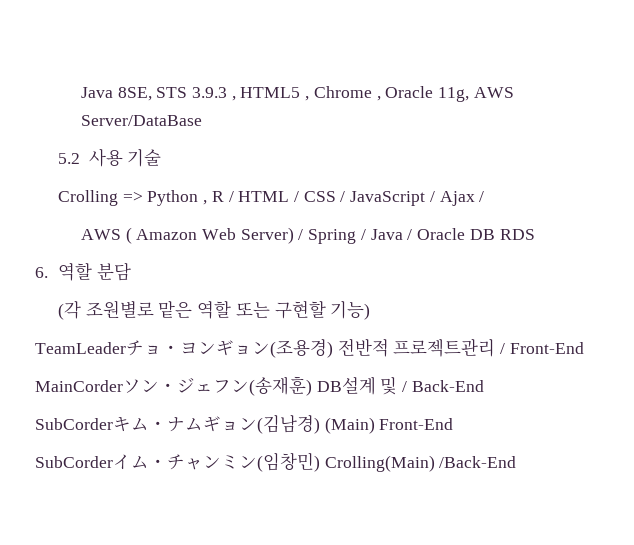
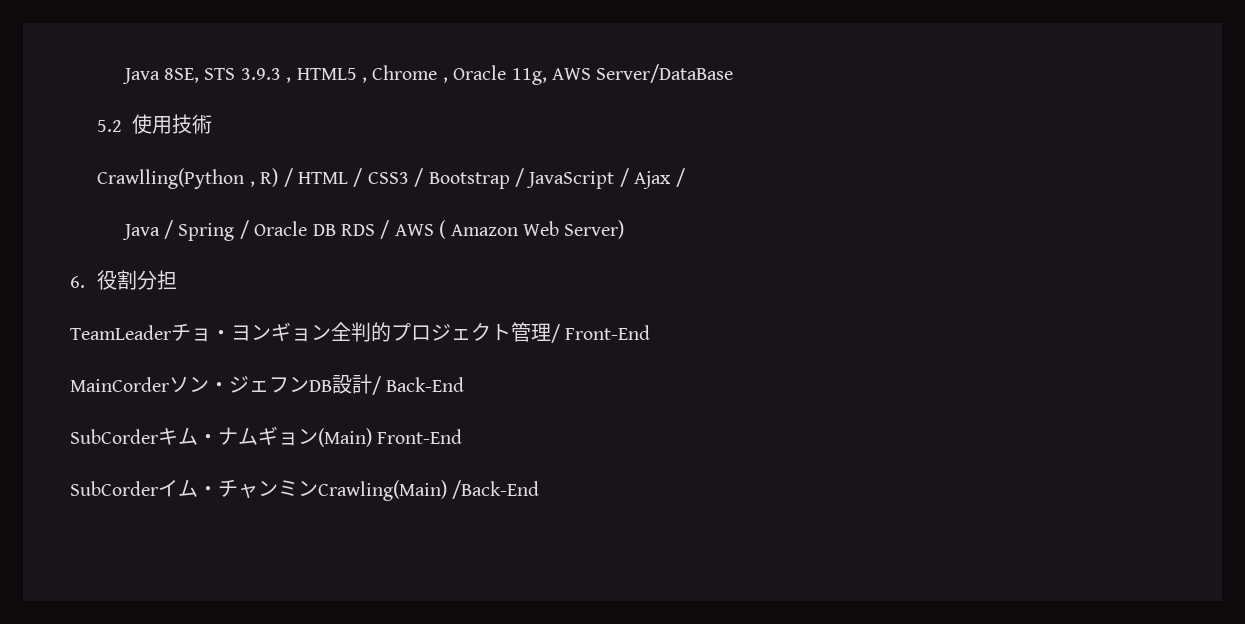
[88,148,162,167] [57,190,336,206] 사용 기술 // Crolling => Python , R / HTML / CSS -> [132,114,213,134] [97,168,510,189] 使用技術 // Crawlling(Python , R) / HTML / CSS3 / Bootstrap
(485, 196) none -> [121,220,390,241] Java / Spring / Oracle DB RDS /
[298,228,535,244] [35,262,131,281] [57,300,371,320] / Spring / Java / Oracle DB RDS // 6. 역할 분담 // (각 조원별로 맡은 역할 또는 구현할 기능) -> [70,270,178,290] // 6.役割分担
[270,338,496,358] (조용경) 전반적 프로젝트관리 -> [331,322,551,342] 全判的プロジェクト管理
[249,376,398,396] (송재훈) DB설계 및 -> [309,374,372,394] DB設計
[257,415,320,434] (김남경) -> (318, 436) none
[257,452,435,472] (임창민) Crolling(Main) -> [318,480,447,501] Crawling(Main)

